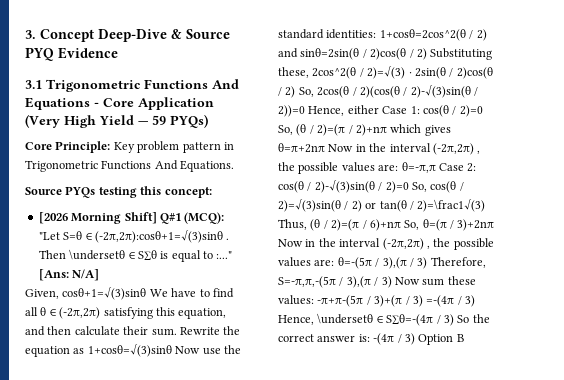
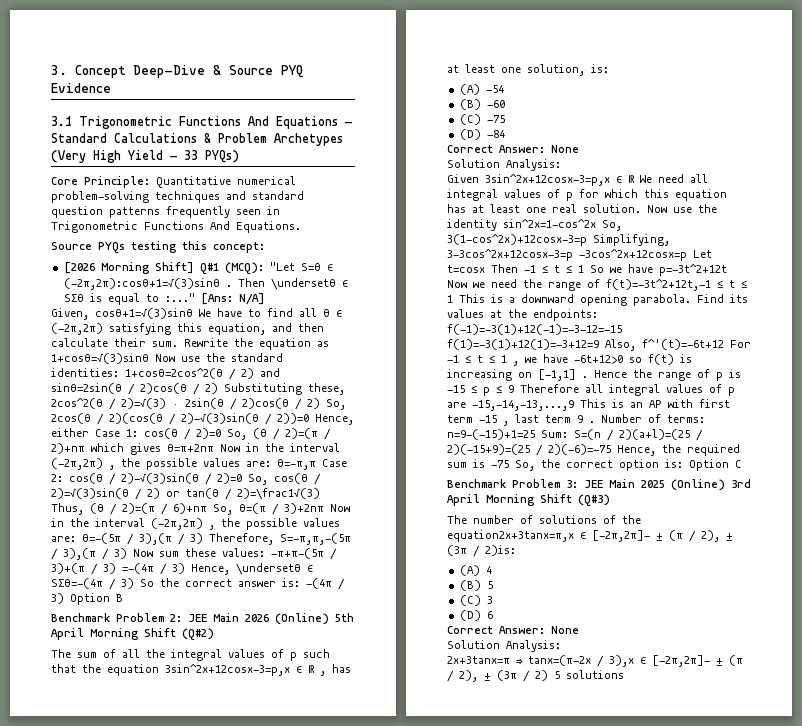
[94,97,214,110] - Core Application -> [345,121,352,126] [51,133,343,146] — Standard Calculations & Problem Archetypes
[152,115,166,125] 59 -> [184,150,198,160] 33
[113,141,221,153] Key problem pattern -> [156,176,296,188] [51,191,304,203] [51,206,261,218] Quantitative numerical problem-solving techniques and standard question patterns frequently seen
(464, 338) none -> [51,613,354,625] [51,628,214,641] [51,649,330,661] [51,664,351,676] [447,64,609,76] [459,84,504,95] [459,99,505,110] [459,114,505,125] [459,129,505,140] [447,145,579,153] [447,159,561,171] [447,174,708,186] [447,189,727,201] [447,204,717,213] [447,219,622,231] [447,234,670,246] [447,249,712,261] [447,264,727,276] [447,279,747,291] [447,294,748,306] [447,309,598,321] [447,324,622,335] [447,339,751,351] [447,354,692,366] [447,369,741,381] [447,384,735,396] [447,399,730,411] [447,414,705,426] [447,429,703,441] [447,444,740,456] [447,459,742,471] [447,479,751,491] [447,494,610,507] [447,515,641,524] [447,530,733,542] [447,545,516,557] [459,565,492,576] [459,580,493,591] [459,595,493,606] [459,610,493,621] [447,626,579,634] [447,640,561,652] [447,655,743,667] [447,670,624,682] // Benchmark Problem 2: JEE Main 2026 (Online) 5th April Morning Shift (Q#2) // The sum of all the integral values of p such that the equation 3sin^2x+12cosx-3=p,x ∈ ℝ , has at least one solution, is: // (A) -54 // (B) -60 // (C) -75 // (D) -84 // Correct Answer: None // Solution Analysis: // Given 3sin^2x+12cosx-3=p,x ∈ ℝ We need all integral values of p for which this equation has at least one real solution. Now use the identity sin^2x=1-cos^2x So, 3(1-cos^2x)+12cosx-3=p Simplifying, 3-3cos^2x+12cosx-3=p -3cos^2x+12cosx=p Let t=cosx Then -1 ≤ t ≤ 1 So we have p=-3t^2+12t Now we need the range of f(t)=-3t^2+12t,-1 ≤ t ≤ 1 This is a downward opening parabola. Find its values at the endpoints: f(-1)=-3(1)+12(-1)=-3-12=-15 f(1)=-3(1)+12(1)=-3+12=9 Also, f^'(t)=-6t+12 For -1 ≤ t ≤ 1 , we have -6t+12>0 so f(t) is increasing on [-1,1] . Hence the range of p is -15 ≤ p ≤ 9 Therefore all integral values of p are -15,-14,-13,...,9 This is an AP with first term -15 , last term 9 . Number of terms: n=9-(-15)+1=25 Sum: S=(n / 2)(a+l)=(25 / 2)(-15+9)=(25 / 2)(-6)=-75 Hence, the required sum is -75 So, the correct option is: Option C // Benchmark Problem 3: JEE Main 2025 (Online) 3rd April Morning Shift (Q#3) // The number of solutions of the equation2x+3tanx=π,x ∈ [-2π,2π]- ± (π / 2), ± (3π / 2)is: // (A) 4 // (B) 5 // (C) 3 // (D) 6 // Correct Answer: None // Solution Analysis: // 2x+3tanx=π ⇒ tanx=(π-2x / 3),x ∈ [-2π,2π]- ± (π / 2), ± (3π / 2) 5 solutions

